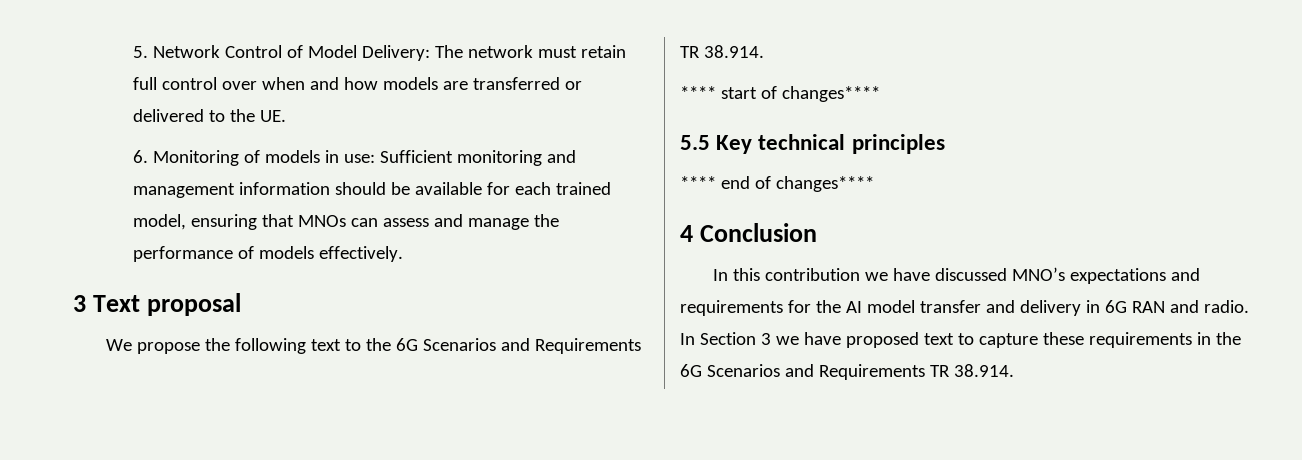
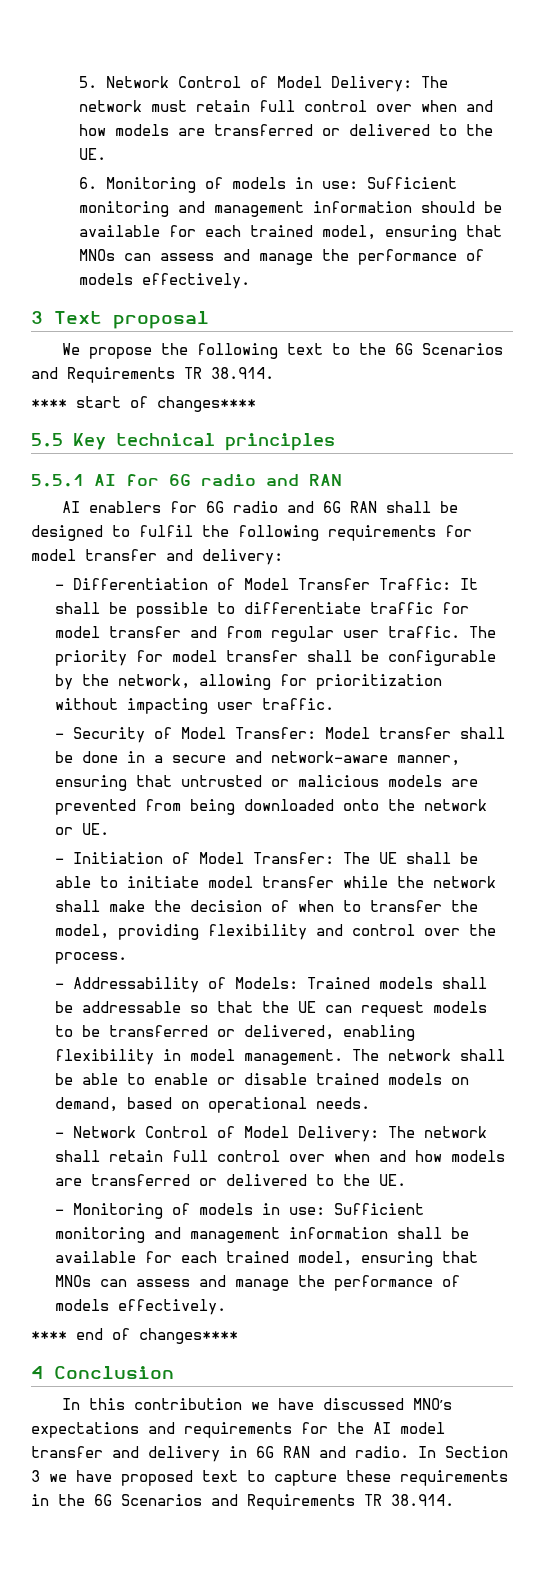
(945, 144) none -> [31,474,342,487] [61,501,458,513] [31,525,472,541] [31,549,283,565] [55,578,479,590] [55,602,470,618] [55,626,497,642] [55,650,497,666] [55,674,443,690] [55,698,335,714] [55,727,506,743] [55,751,461,766] [55,775,479,791] [55,799,488,815] [55,823,110,835] [55,852,479,864] [55,876,497,888] [55,900,479,912] [55,924,497,940] [55,952,128,964] [55,977,488,993] [55,1001,488,1017] [55,1025,416,1041] [55,1049,506,1065] [55,1073,470,1085] [55,1097,371,1113] [55,1126,488,1142] [55,1150,506,1162] [55,1174,407,1186] [55,1203,425,1219] [55,1227,470,1243] [55,1251,479,1267] [55,1275,461,1291] [55,1299,227,1315] // 5.5.1 AI for 6G radio and RAN // AI enablers for 6G radio and 6G RAN shall be designed to fulfil the following requirements for model transfer and delivery: // - Differentiation of Model Transfer Traffic: It shall be possible to differentiate traffic for model transfer and from regular user traffic. The priority for model transfer shall be configurable by the network, allowing for prioritization without impacting user traffic. // - Security of Model Transfer: Model transfer shall be done in a secure and network-aware manner, ensuring that untrusted or malicious models are prevented from being downloaded onto the network or UE. // - Initiation of Model Transfer: The UE shall be able to initiate model transfer while the network shall make the decision of when to transfer the model, providing flexibility and control over the process. // - Addressability of Models: Trained models shall be addressable so that the UE can request models to be transferred or delivered, enabling flexibility in model management. The network shall be able to enable or disable trained models on demand, based on operational needs. // - Network Control of Model Delivery: The network shall retain full control over when and how models are transferred or delivered to the UE. // - Monitoring of models in use: Sufficient monitoring and management information shall be available for each trained model, ensuring that MNOs can assess and manage the performance of models effectively.

